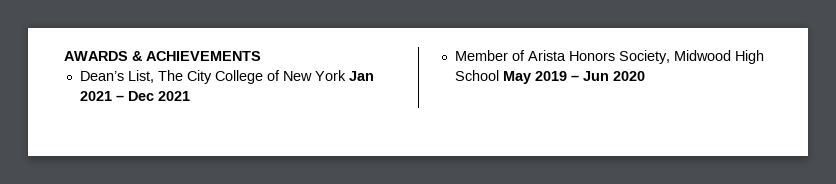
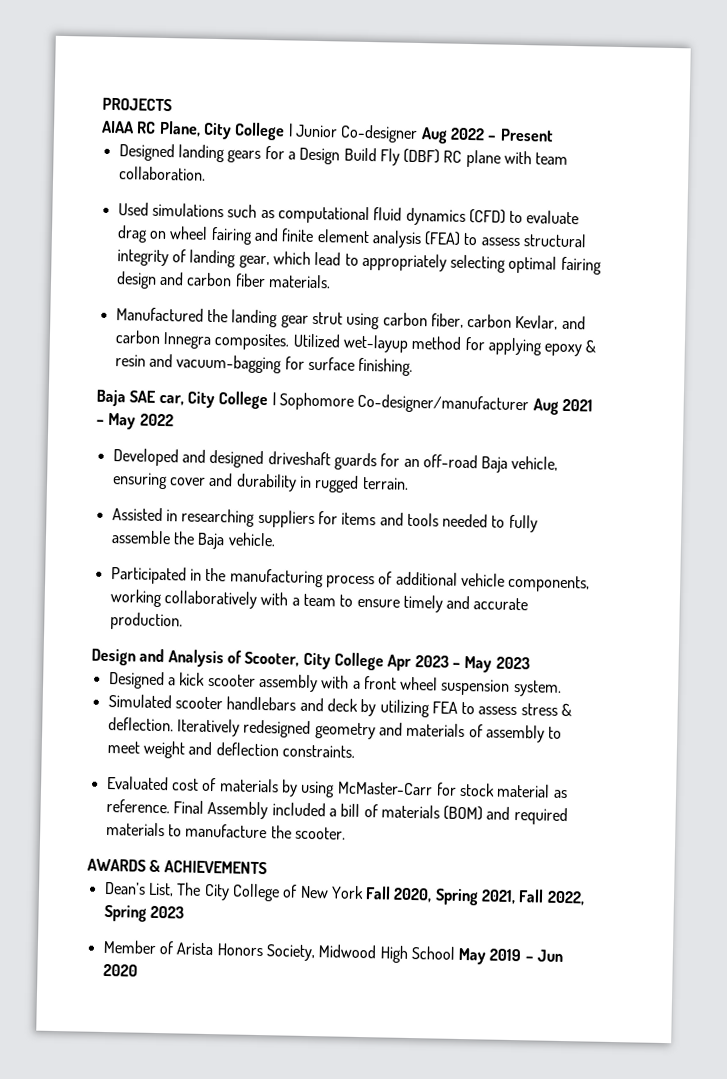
(64, 56) none -> [102,97,172,112] [101,120,554,144] [118,143,569,168] [118,166,206,181] [117,202,580,226] [116,225,588,249] [116,249,602,275] [115,271,331,289] [115,307,586,330] [114,330,597,357] [114,353,414,376] [96,389,593,415] [96,412,174,430] [112,448,559,473] [111,472,409,493] [111,507,538,533] [110,530,276,550] [110,566,591,593] [109,589,529,613] [109,612,183,631] [91,648,530,673] [108,670,562,697] [107,693,573,718] [107,716,563,743] [106,740,355,759] [106,775,568,799] [105,798,568,826] [105,821,346,840] PROJECTS // AIAA RC Plane, City College | Junior Co-designer Aug 2022 – Present // Designed landing gears for a Design Build Fly (DBF) RC plane with team collaboration. // Used simulations such as computational fluid dynamics (CFD) to evaluate drag on wheel fairing and finite element analysis (FEA) to assess structural integrity of landing gear, which lead to appropriately selecting optimal fairing design and carbon fiber materials. // Manufactured the landing gear strut using carbon fiber, carbon Kevlar, and carbon Innegra composites. Utilized wet-layup method for applying epoxy & resin and vacuum-bagging for surface finishing. // Baja SAE car, City College | Sophomore Co-designer/manufacturer Aug 2021 – May 2022 // Developed and designed driveshaft guards for an off-road Baja vehicle, ensuring cover and durability in rugged terrain. // Assisted in researching suppliers for items and tools needed to fully assemble the Baja vehicle. // Participated in the manufacturing process of additional vehicle components, working collaboratively with a team to ensure timely and accurate production. // Design and Analysis of Scooter, City College Apr 2023 – May 2023 // Designed a kick scooter assembly with a front wheel suspension system. // Simulated scooter handlebars and deck by utilizing FEA to assess stress & deflection. Iteratively redesigned geometry and materials of assembly to meet weight and deflection constraints. // Evaluated cost of materials by using McMaster-Carr for stock material as reference. Final Assembly included a bill of materials (BOM) and required materials to manufacture the scooter. //
[348,71,374,81] [79,91,190,101] Jan 2021 – Dec 2021 -> [365,886,585,906] [103,904,184,922] Fall 2020, Spring 2021, Fall 2022, Spring 2023

